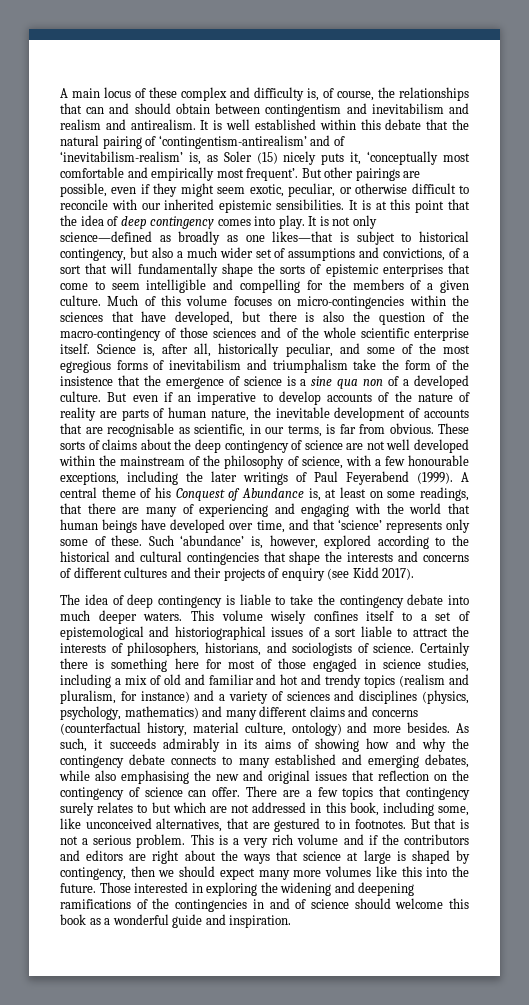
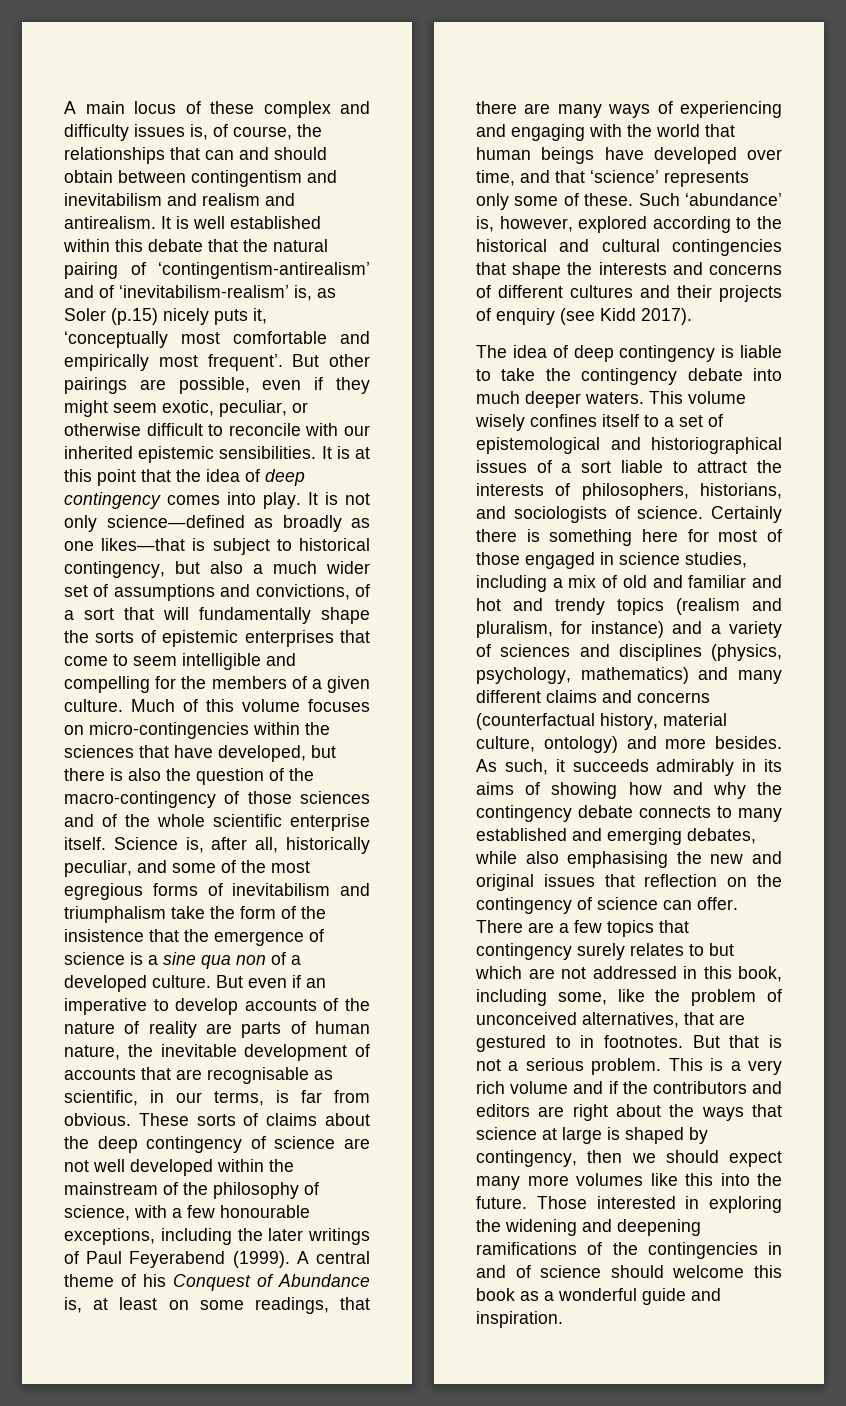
(304, 94) none -> [134,124,185,137] issues
[256,152,278,164] (15) -> [111,308,158,325] (p.15)
(177, 512) none -> [608,104,651,118] ways
(81, 823) none -> [655,989,782,1006] the problem of

